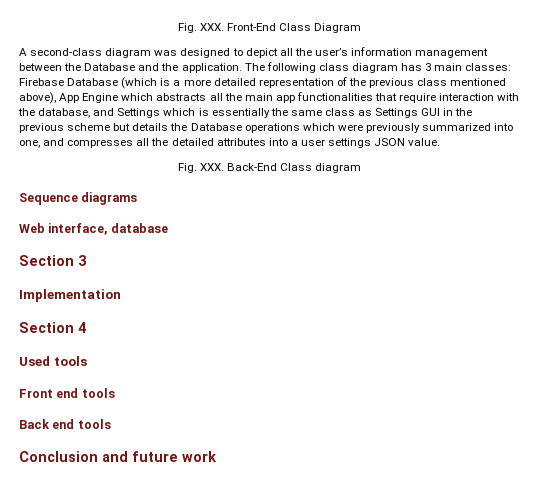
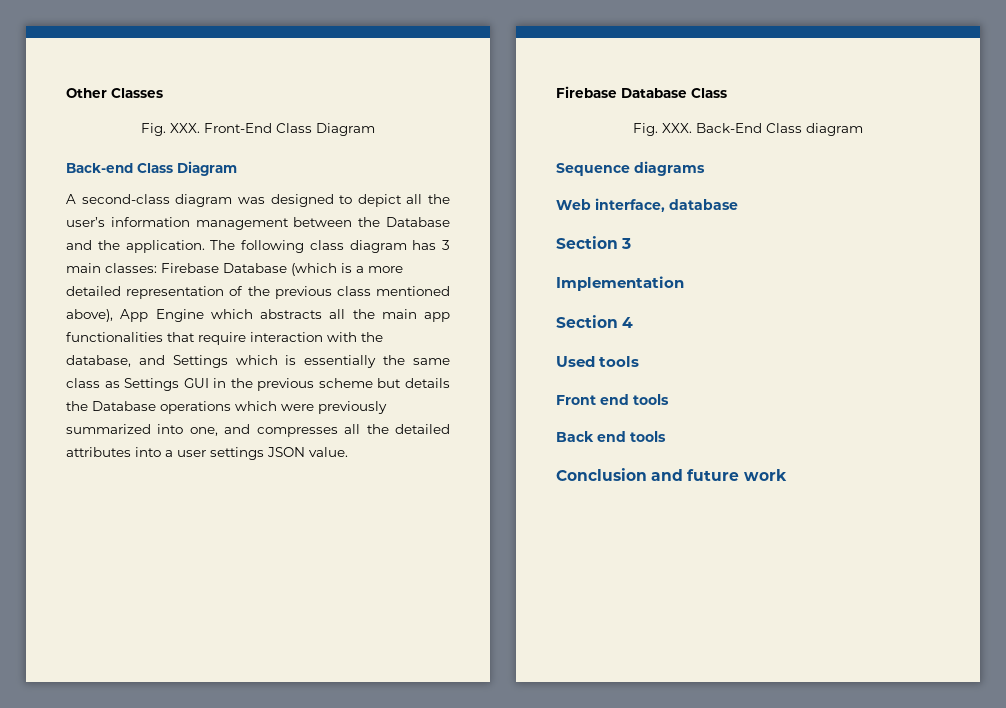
(177, 28) none -> [66,88,163,98] Other Classes //
(362, 28) none -> [66,161,237,176] // Back-end Class Diagram
(441, 142) none -> [556,86,727,98] // Firebase Database Class

